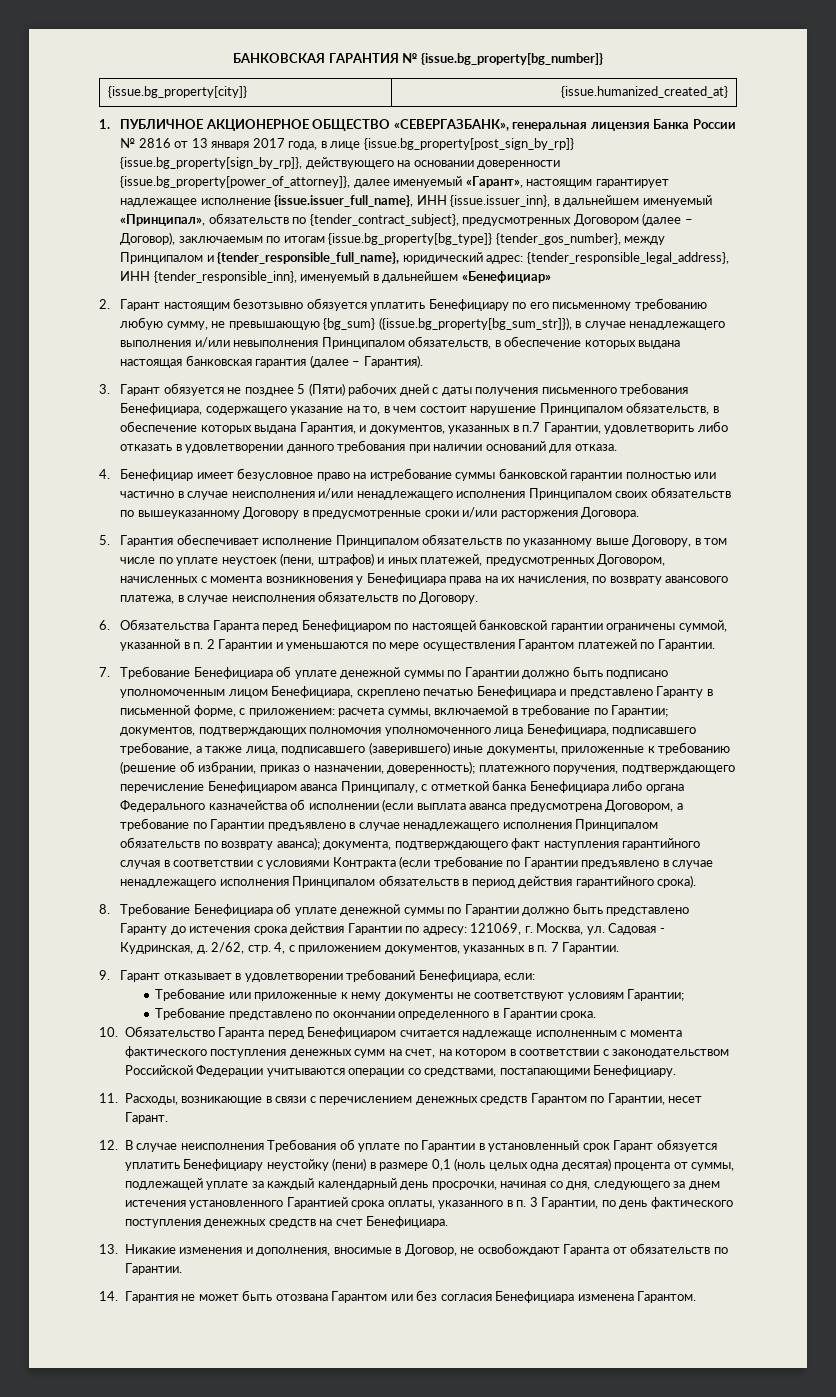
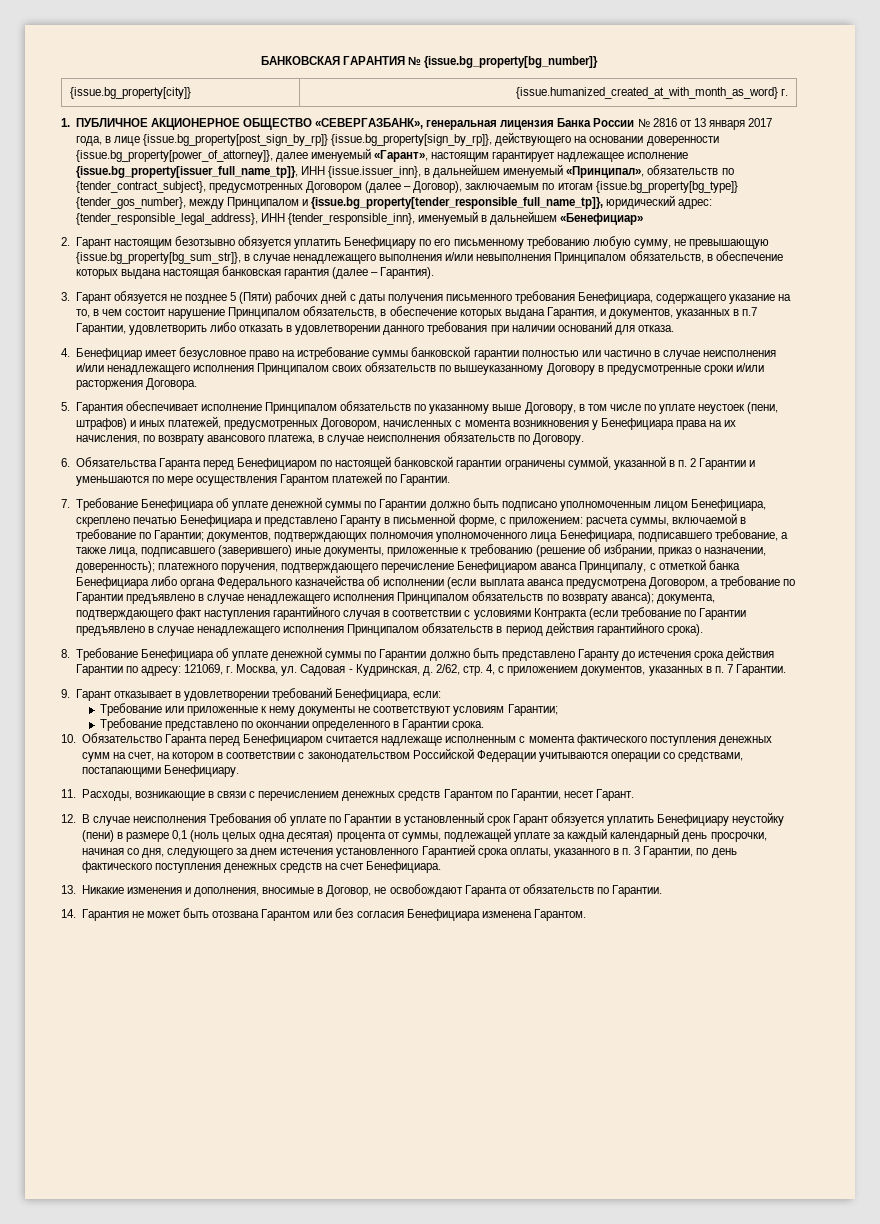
[561,86,729,98] {issue.humanized_created_at} -> [515,87,789,99] {issue.humanized_created_at_with_month_as_word} г.
[274,195,414,207] {issue.issuer_full_name}, -> [75,166,298,178] {issue.bg_property[issuer_full_name_tp]},
[217,252,400,264] {tender_responsible_full_name}, -> [311,197,604,209] {issue.bg_property[tender_responsible_full_name_tp]},
[323,317,572,330] {bg_sum} ({issue.bg_property[bg_sum_str]}), -> [75,252,241,264] {issue.bg_property[bg_sum_str]},

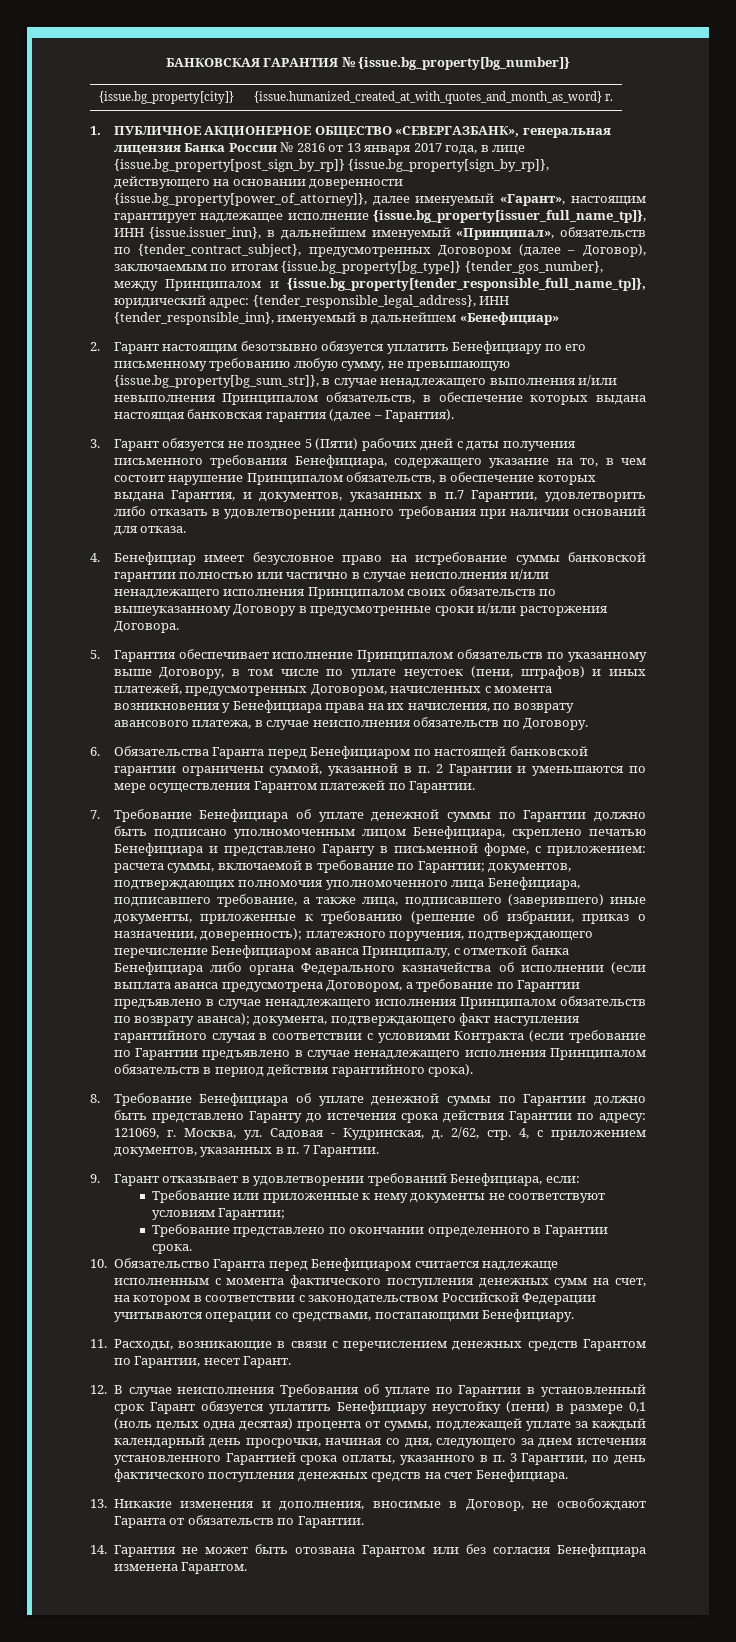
[515,87,778,99] {issue.humanized_created_at_with_month_as_word} -> [254,91,603,104] {issue.humanized_created_at_with_quotes_and_month_as_word}

